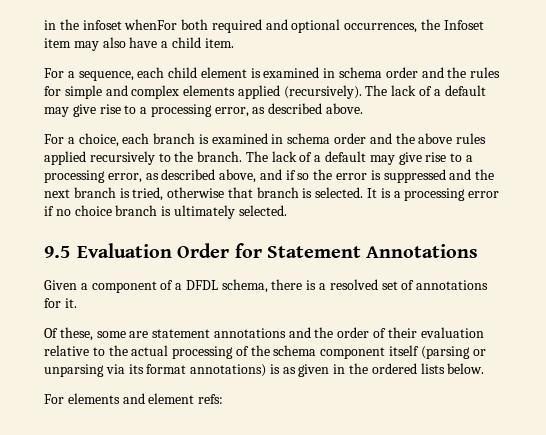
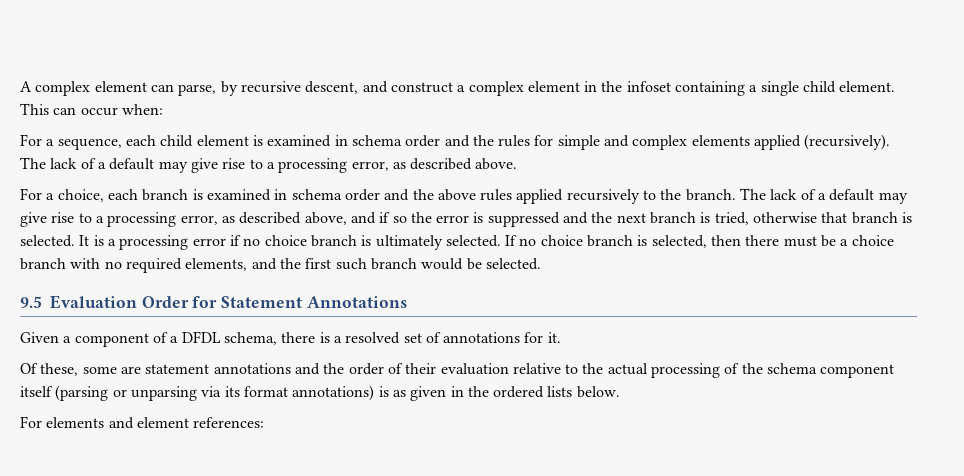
[44,19,484,33] [44,37,234,51] in the infoset whenFor both required and optional occurrences, the Infoset item may also have a child item. -> [20,81,896,96] [20,103,163,116] A complex element can parse, by recursive descent, and construct a complex element in the infoset containing a single child element. This can occur when:
(287, 210) none -> [505,235,894,248] [20,258,541,273] If no choice branch is selected, then there must be a choice branch with no required elements, and the first such branch would be selected.
[198,394,224,404] refs: -> [193,417,265,428] references:

